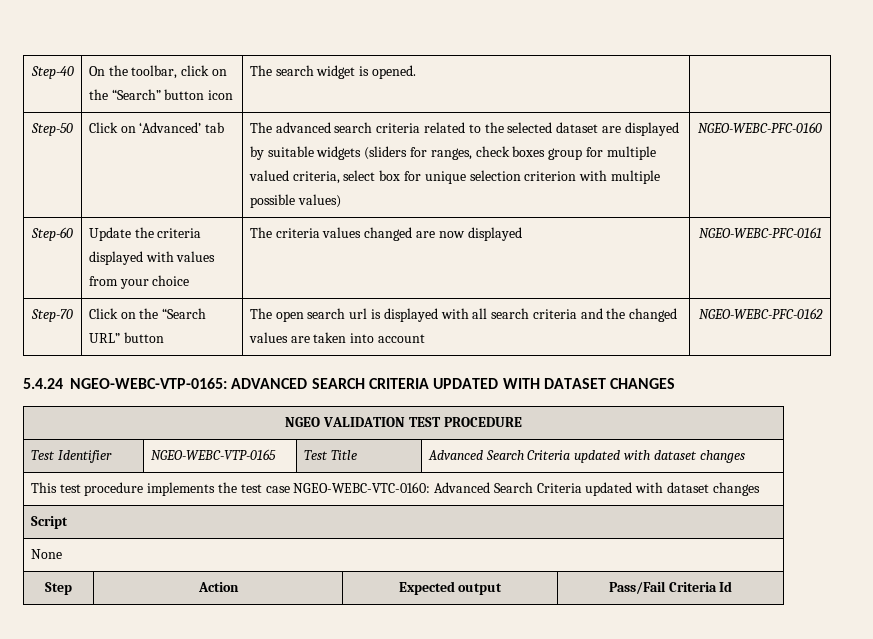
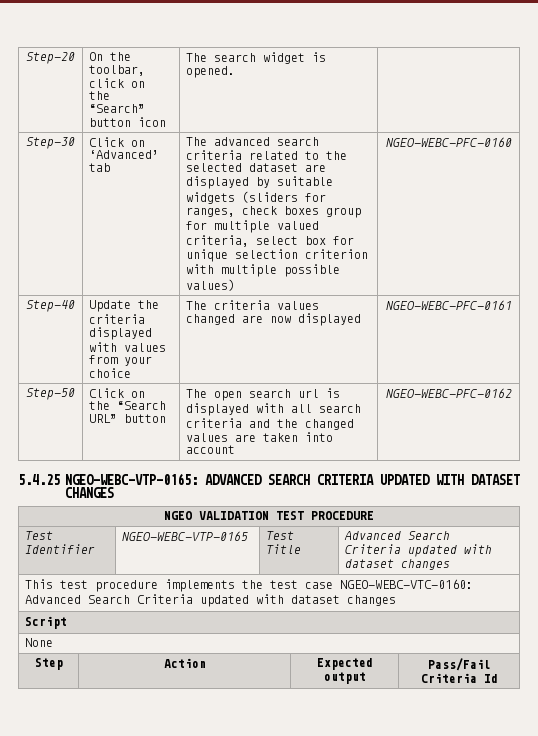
[30,66,74,79] Step-40 -> [26,52,75,64] Step-20
[31,123,73,136] Step-50 -> [26,137,75,149] Step-30
[31,227,73,241] Step-60 -> [26,300,75,312] Step-40
[31,309,73,322] Step-70 -> [26,388,75,400] Step-50
[23,378,63,389] 5.4.24 -> [18,474,60,485] 5.4.25

